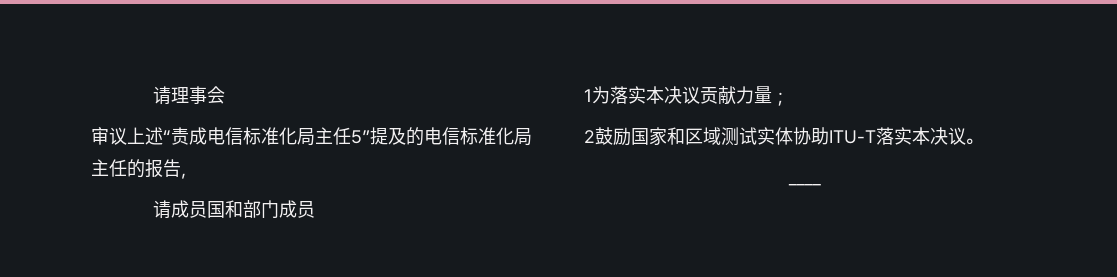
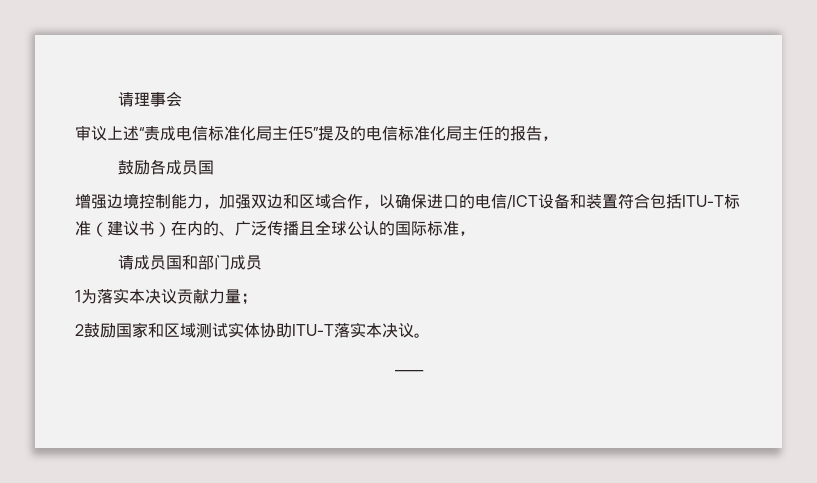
(198, 176) none -> [117,159,214,175] [75,193,740,209] [75,220,475,237] // 鼓励各成员国 // 增强边境控制能力，加强双边和区域合作，以确保进口的电信/ICT设备和装置符合包括ITU-T标准（建议书）在内的、广泛传播且全球公认的国际标准，

